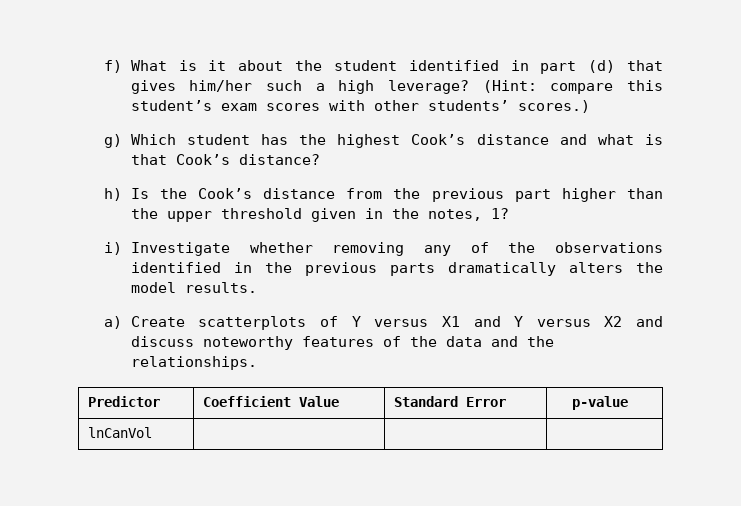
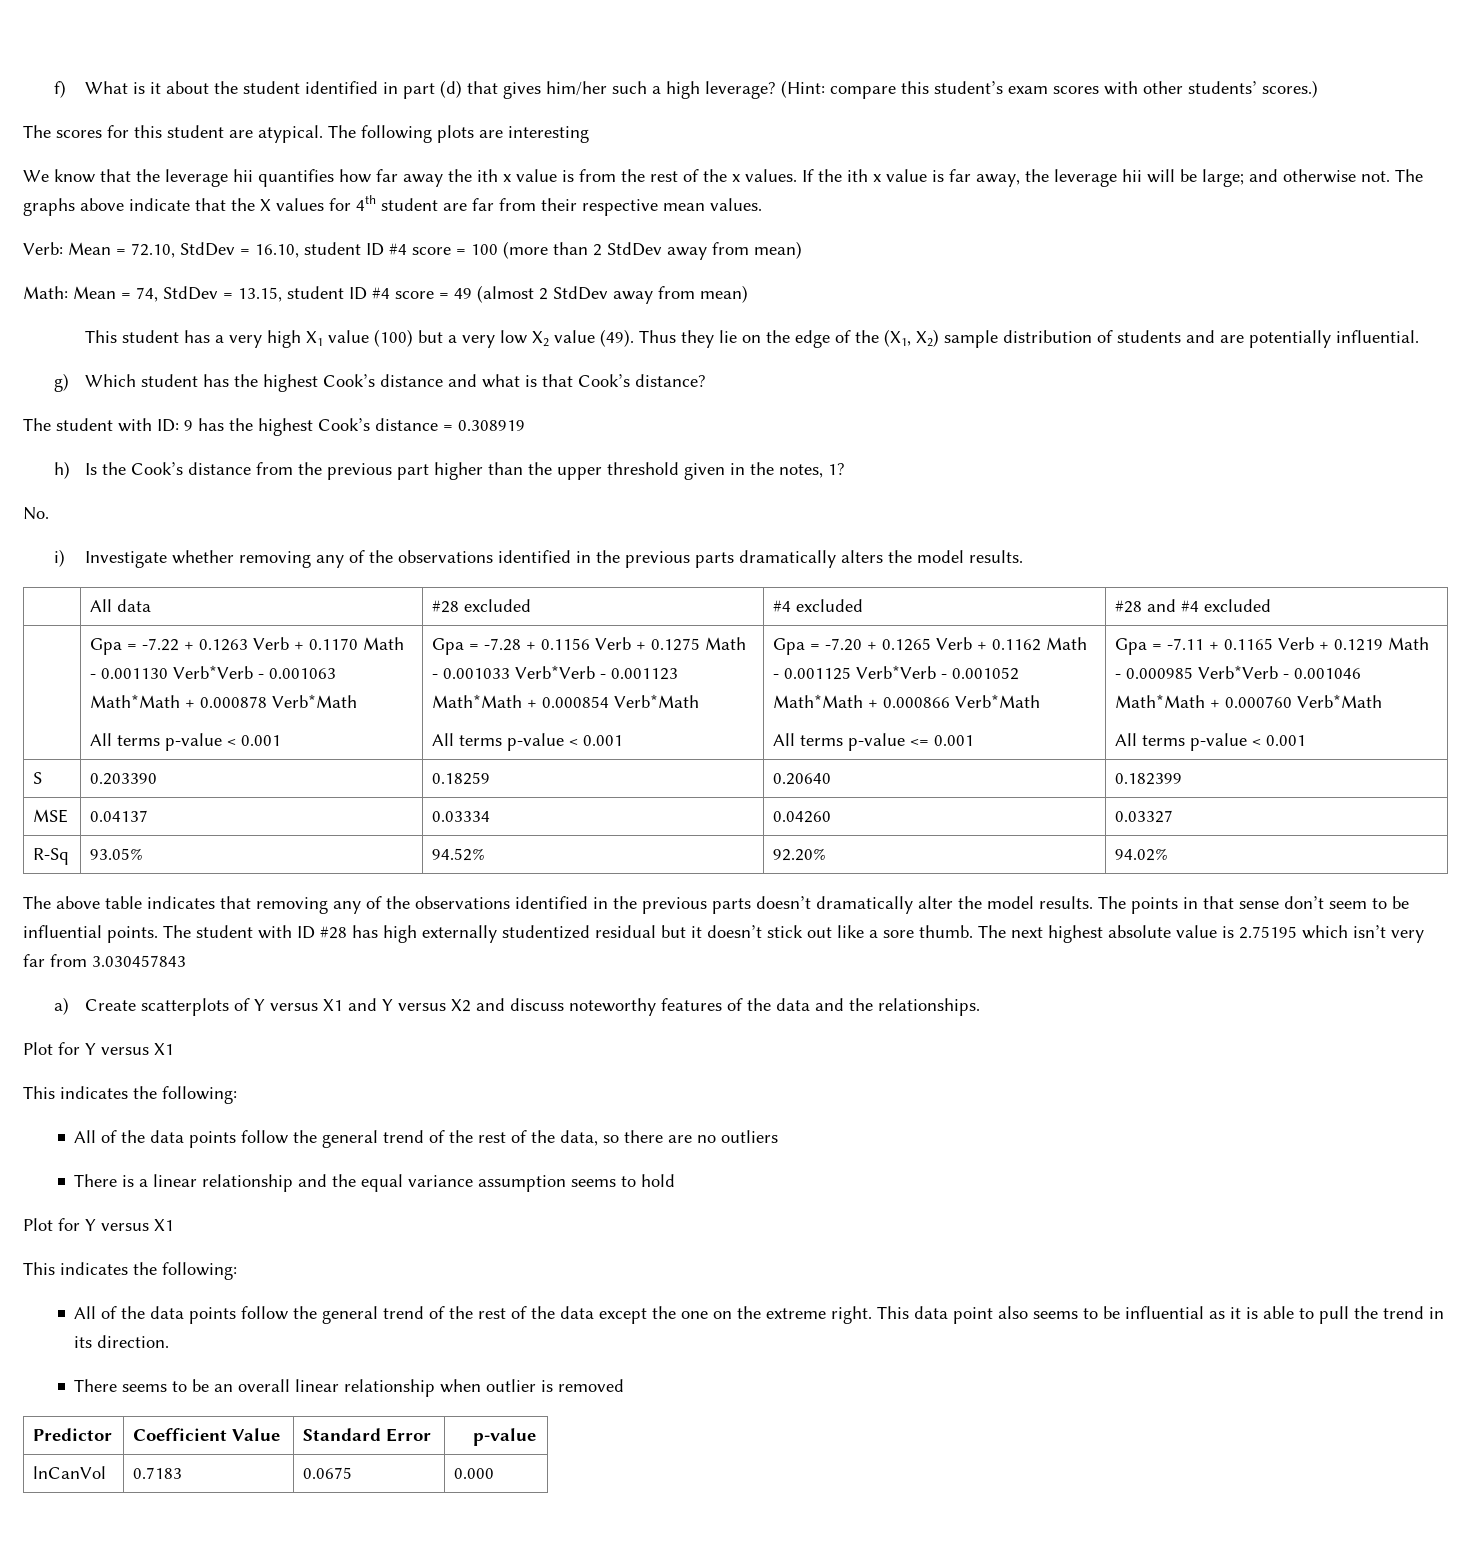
(590, 106) none -> [23,125,589,143] [23,169,1423,187] [23,195,762,216] [23,241,802,260] [23,285,748,304] [85,329,1420,348] // The scores for this student are atypical. The following plots are interesting // We know that the leverage hii quantifies how far away the ith x value is from the rest of the x values. If the ith x value is far away, the leverage hii will be large; and otherwise not. The graphs above indicate that the X values for 4th student are far from their respective mean values. // Verb: Mean = 72.10, StdDev = 16.10, student ID #4 score = 100 (more than 2 StdDev away from mean) // Math: Mean = 74, StdDev = 13.15, student ID #4 score = 49 (almost 2 StdDev away from mean) // This student has a very high X1 value (100) but a very low X2 value (49). Thus they lie on the edge of the (X1, X2) sample distribution of students and are potentially influential.
(320, 159) none -> [23,418,525,436] // The student with ID: 9 has the highest Cook’s distance = 0.308919
(509, 213) none -> [23,507,49,520] // No.
(257, 287) none -> [90,599,152,612] [432,599,532,613] [773,599,864,612] [1115,599,1272,613] [90,637,405,655] [90,665,337,679] [90,694,358,708] [90,733,282,751] [432,637,747,655] [432,665,679,680] [432,694,700,708] [432,733,624,751] [773,637,1088,655] [773,665,1020,680] [773,694,1041,708] [773,733,975,751] [1115,637,1430,655] [1115,665,1362,679] [1115,694,1383,708] [1115,733,1307,751] [33,772,43,784] [90,773,158,785] [432,772,491,785] [773,773,832,785] [1115,773,1183,785] [33,809,69,823] [90,810,149,822] [432,811,491,822] [773,811,832,823] [1115,810,1174,823] [33,848,70,865] [90,848,144,860] [432,848,486,861] [773,848,827,861] [1115,848,1169,861] [23,896,1409,914] [23,925,1424,943] [23,954,186,967] // | All data | #28 excluded | #4 excluded | #28 and #4 excluded // | Gpa = -7.22 + 0.1263 Verb + 0.1170 Math - 0.001130 Verb*Verb - 0.001063 Math*Math + 0.000878 Verb*Math // All terms p-value < 0.001 | Gpa = -7.28 + 0.1156 Verb + 0.1275 Math - 0.001033 Verb*Verb - 0.001123 Math*Math + 0.000854 Verb*Math // All terms p-value < 0.001 | Gpa = -7.20 + 0.1265 Verb + 0.1162 Math - 0.001125 Verb*Verb - 0.001052 Math*Math + 0.000866 Verb*Math // All terms p-value <= 0.001 | Gpa = -7.11 + 0.1165 Verb + 0.1219 Math - 0.000985 Verb*Verb - 0.001046 Math*Math + 0.000760 Verb*Math // All terms p-value < 0.001 // S | 0.203390 | 0.18259 | 0.20640 | 0.182399 // MSE | 0.04137 | 0.03334 | 0.04260 | 0.03327 // R-Sq | 93.05% | 94.52% | 92.20% | 94.02% // The above table indicates that removing any of the observations identified in the previous parts doesn’t dramatically alter the model results. The points in that sense don’t seem to be influential points. The student with ID #28 has high externally studentized residual but it doesn’t stick out like a sore thumb. The next highest absolute value is 2.75195 which isn’t very far from 3.030457843
(257, 363) none -> [23,1042,174,1055] [23,1086,237,1104] [74,1130,779,1148] [74,1174,676,1192] [23,1218,174,1231] [23,1262,237,1280] [74,1306,1445,1324] [74,1335,170,1348] [74,1379,625,1397] // Plot for Y versus X1 // This indicates the following: // All of the data points follow the general trend of the rest of the data, so there are no outliers // There is a linear relationship and the equal variance assumption seems to hold // Plot for Y versus X1 // This indicates the following: // All of the data points follow the general trend of the rest of the data except the one on the extreme right. This data point also seems to be influential as it is able to pull the trend in its direction. // There seems to be an overall linear relationship when outlier is removed
(153, 432) | | -> [133,1467,183,1479] [303,1467,353,1479] [454,1468,495,1479] 0.7183 | 0.0675 | 0.000

